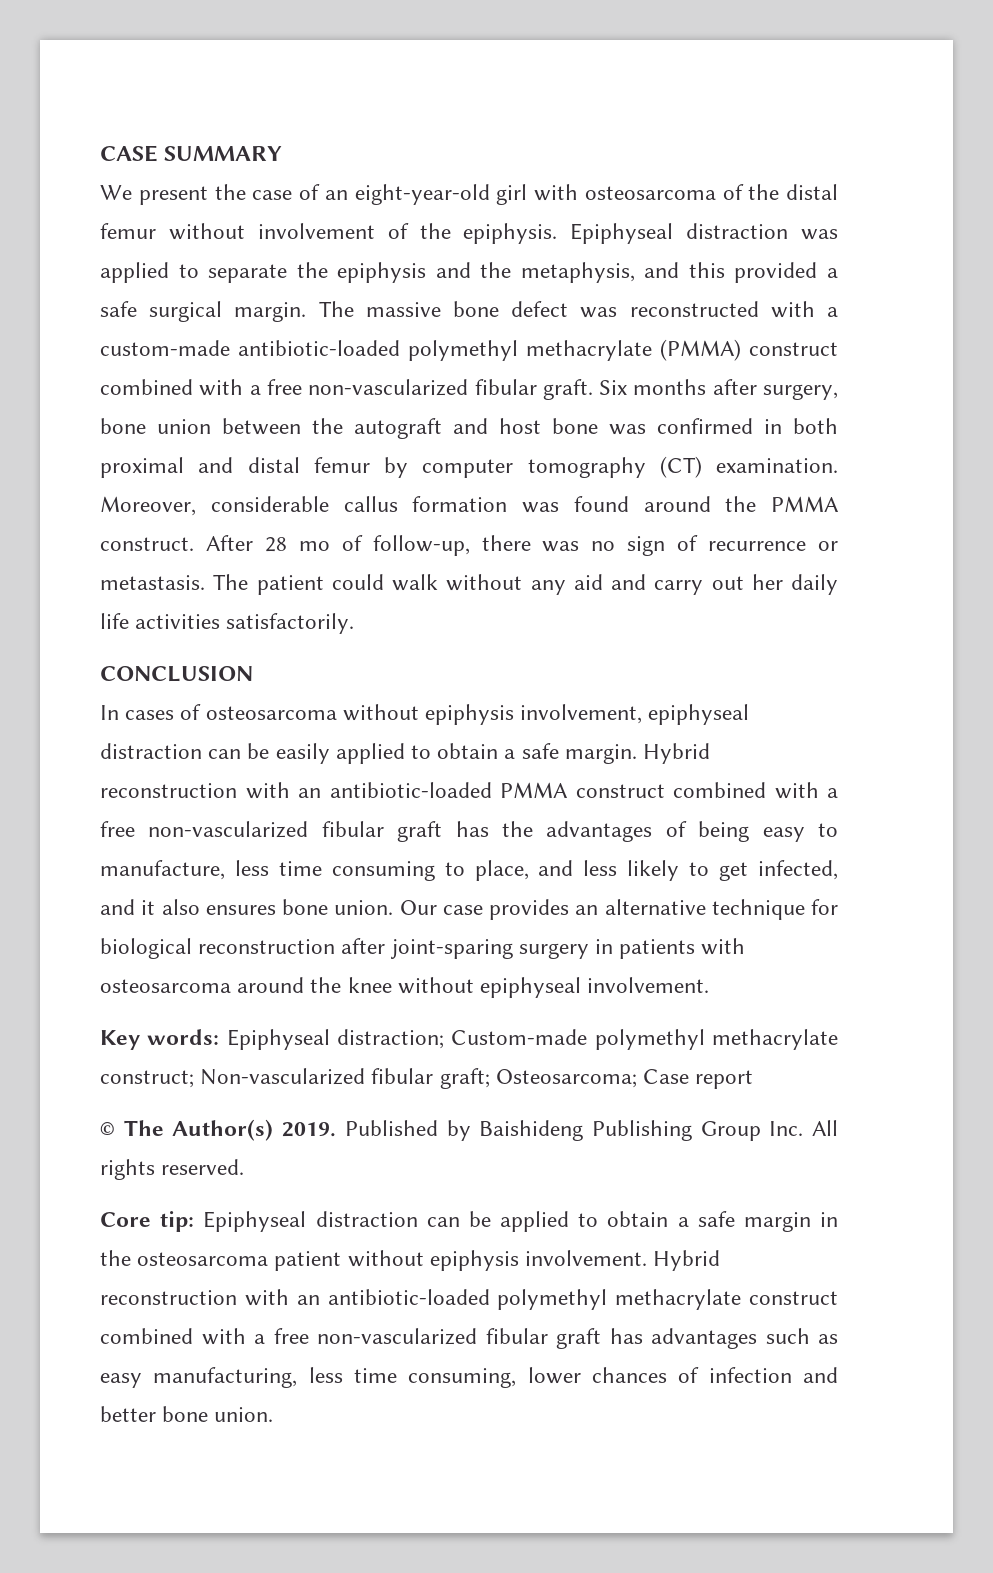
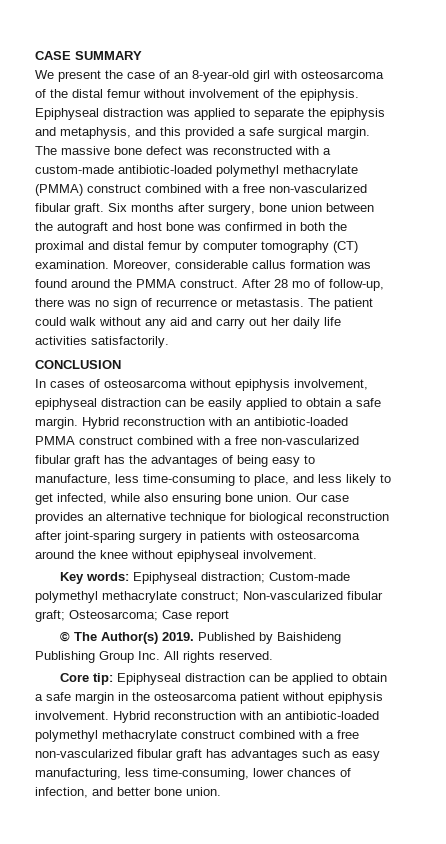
[354,184,490,205] eight-year-old -> [192,70,249,82] 8-year-old
[480,262,512,278] the -> (56, 131) none
(838, 426) none -> [329,222,347,231] the
[278,861,435,881] time consuming -> [143,474,235,486] time-consuming
[100,899,276,915] and it also ensures -> [110,493,221,505] while also ensuring
[354,1368,517,1388] time consuming, -> [153,768,249,780] time-consuming,
[708,1367,792,1383] infection -> [35,787,88,798] infection,

